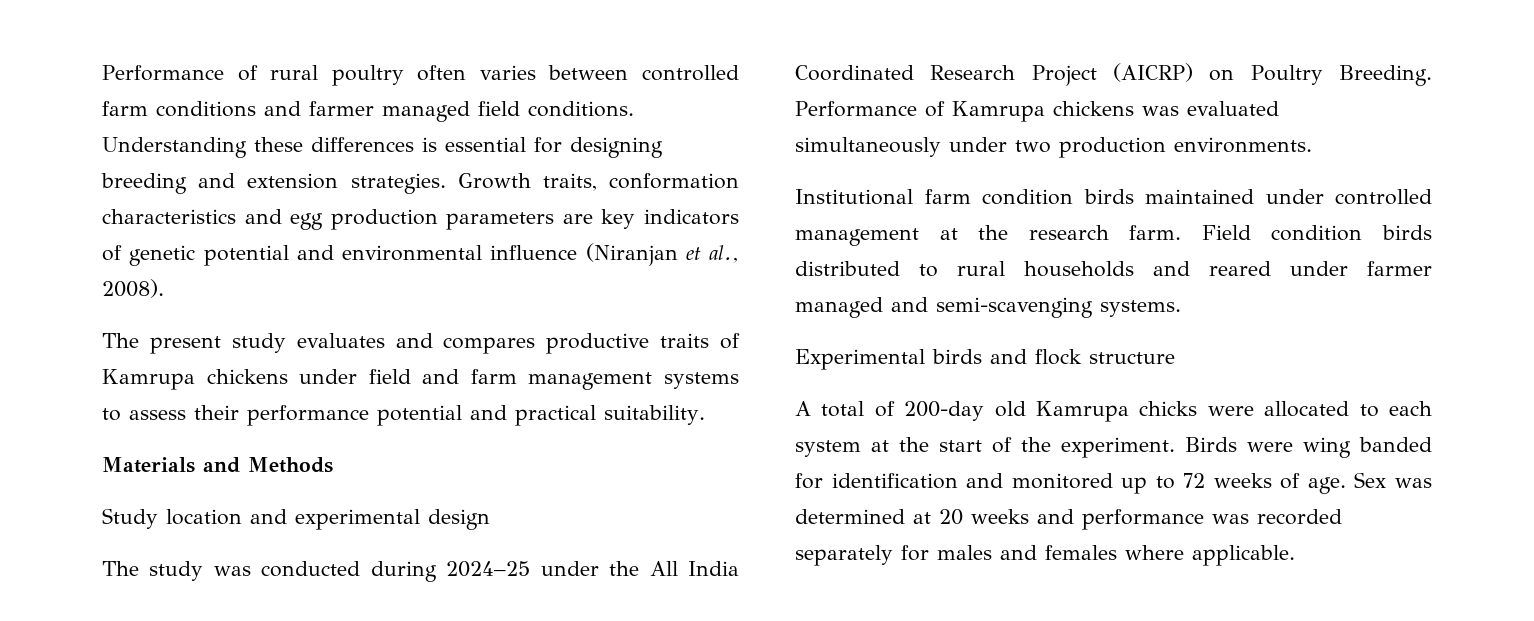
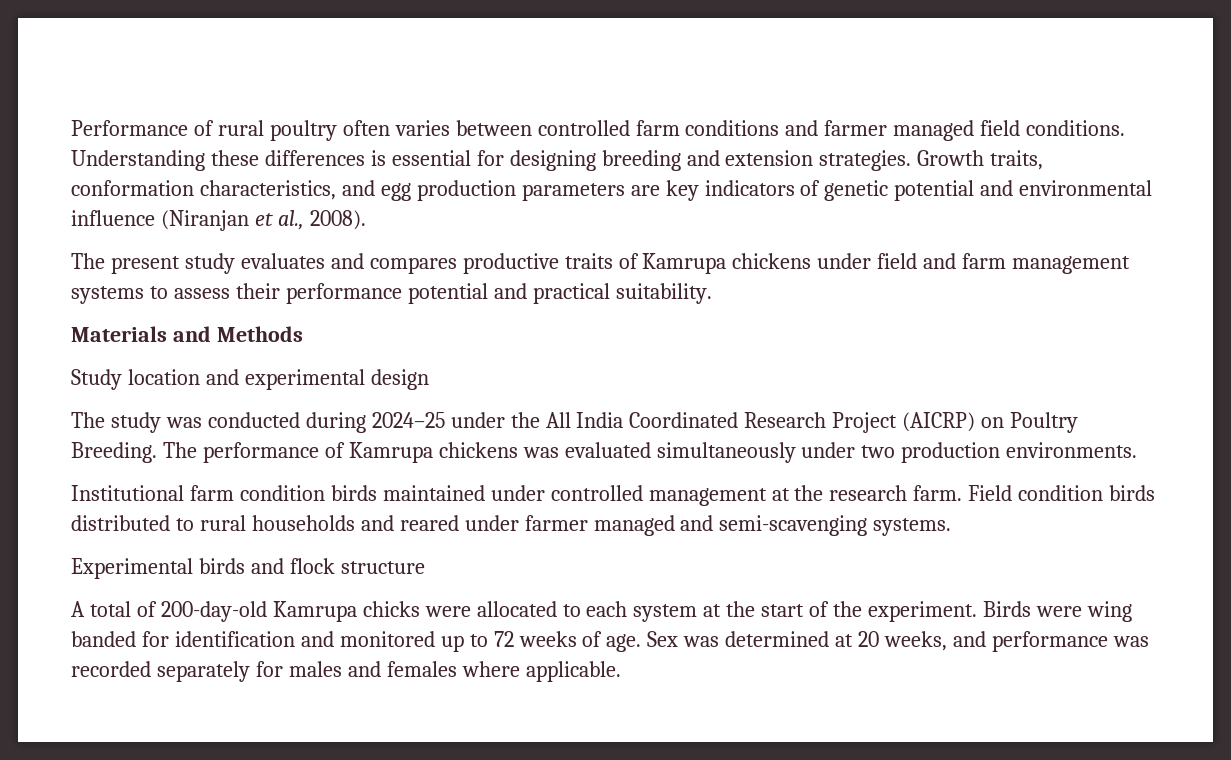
[102,209,236,224] characteristics -> [199,180,336,200] characteristics,
[795,101,917,117] Performance -> [162,442,319,463] The performance
[904,401,1026,421] 200-day old -> [160,601,267,622] 200-day-old
[971,509,1029,524] weeks -> [884,631,948,651] weeks,

